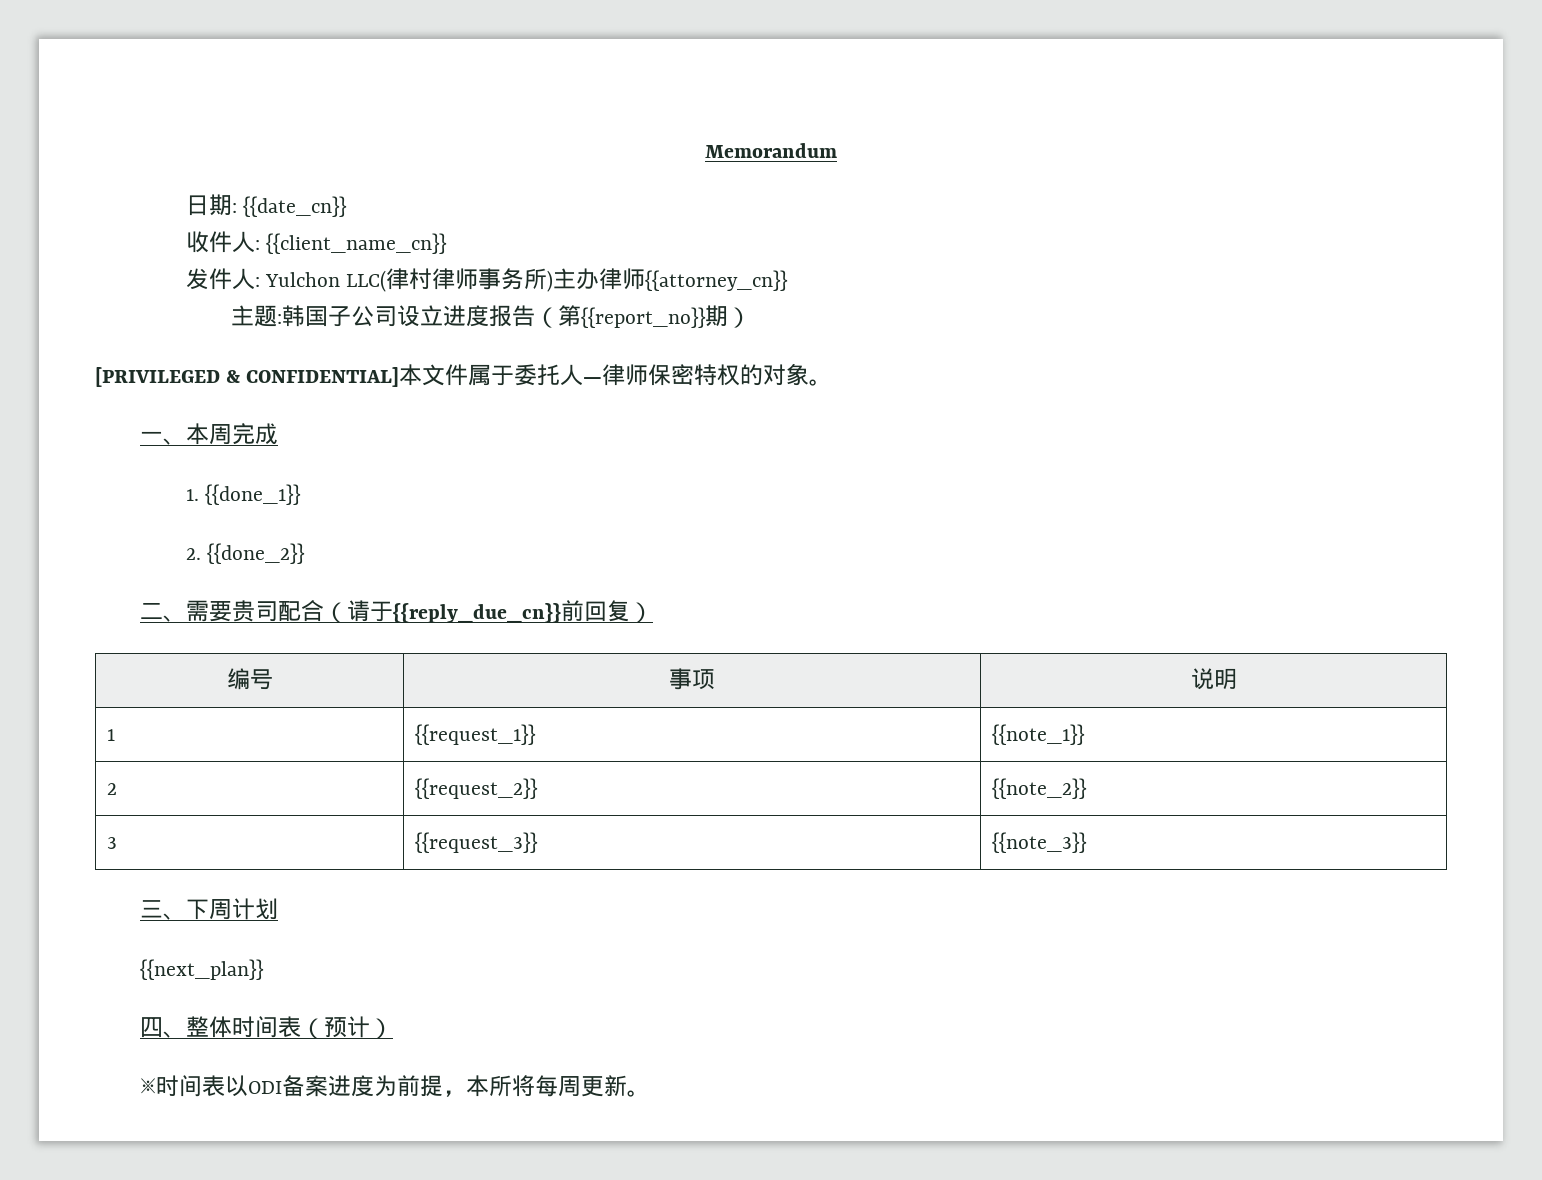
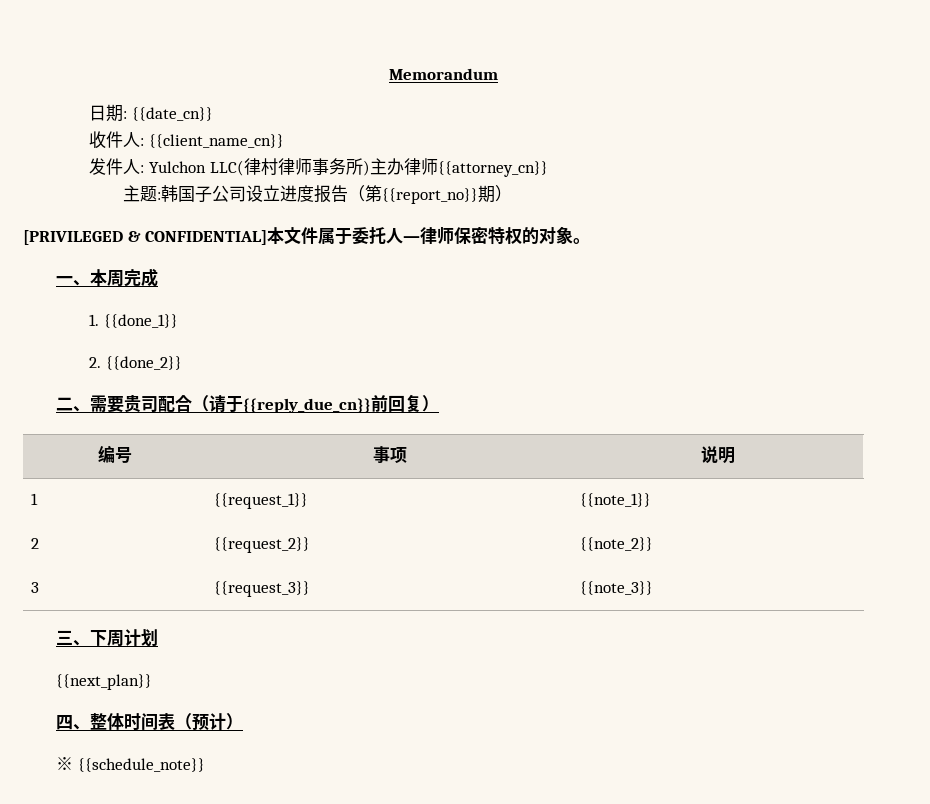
[156,1075,651,1097] 时间表以ODI备案进度为前提，本所将每周更新。 -> [77,758,205,772] {{schedule_note}}

